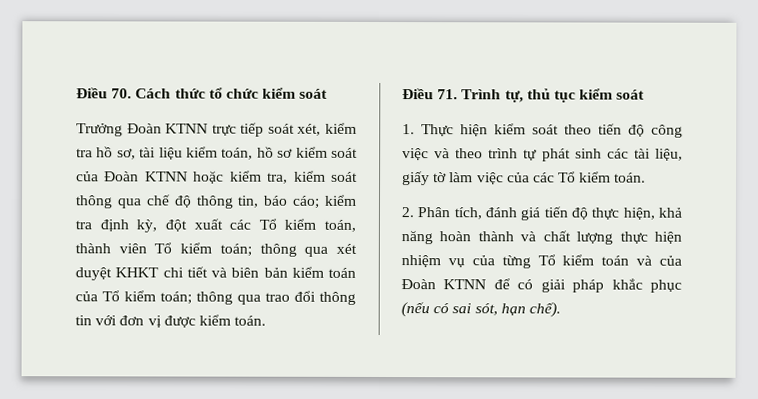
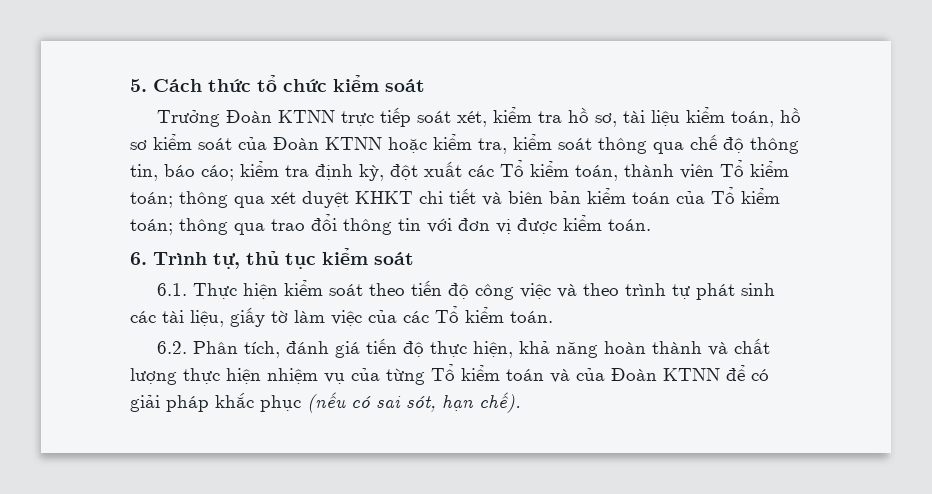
[76,87,133,99] Điều 70. -> [130,79,147,92] 5.
[402,88,459,100] Điều 71. -> [130,252,147,265] 6.
[402,124,415,135] 1. -> [157,283,188,296] 6.1.
[401,207,414,218] 2. -> [157,341,188,354] 6.2.

